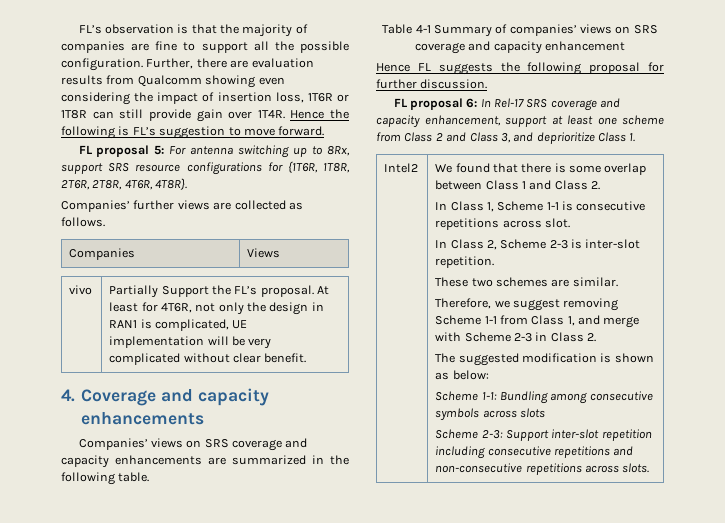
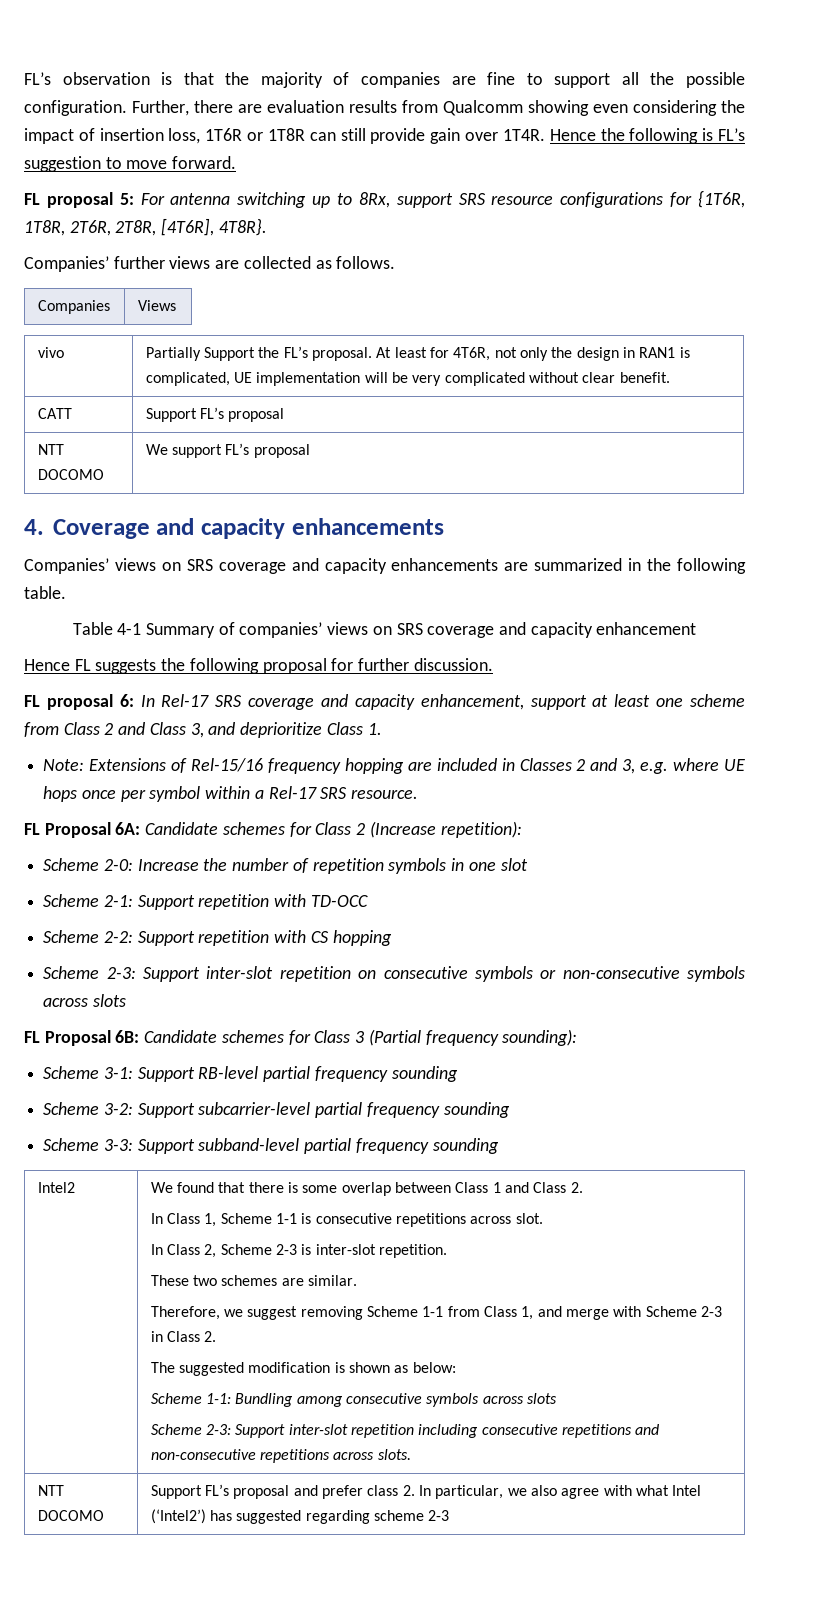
[124,180,153,190] 4T6R, -> [161,218,215,236] [4T6R],
(307, 358) none -> [37,408,72,419] [145,407,285,422] [37,444,64,455] [37,469,104,480] [145,443,310,458] // CATT | Support FL’s proposal // NTT DOCOMO | We support FL’s proposal
(636, 137) none -> [43,758,745,774] [43,786,419,802] [24,821,522,838] [43,858,528,874] [43,894,368,910] [43,930,392,946] [43,966,745,982] [43,994,126,1007] [24,1029,578,1046] [43,1066,458,1082] [43,1102,510,1118] [43,1138,499,1154] // Note: Extensions of Rel-15/16 frequency hopping are included in Classes 2 and 3, e.g. where UE hops once per symbol within a Rel-17 SRS resource. // FL Proposal 6A: Candidate schemes for Class 2 (Increase repetition): // Scheme 2-0: Increase the number of repetition symbols in one slot // Scheme 2-1: Support repetition with TD-OCC // Scheme 2-2: Support repetition with CS hopping // Scheme 2-3: Support inter-slot repetition on consecutive symbols or non-consecutive symbols across slots // FL Proposal 6B: Candidate schemes for Class 3 (Partial frequency sounding): // Scheme 3-1: Support RB-level partial frequency sounding // Scheme 3-2: Support subcarrier-level partial frequency sounding // Scheme 3-3: Support subband-level partial frequency sounding
(650, 468) none -> [37,1485,64,1496] [37,1510,104,1521] [150,1484,702,1499] [150,1509,450,1524] // NTT DOCOMO | Support FL’s proposal and prefer class 2. In particular, we also agree with what Intel (‘Intel2’) has suggested regarding scheme 2-3

